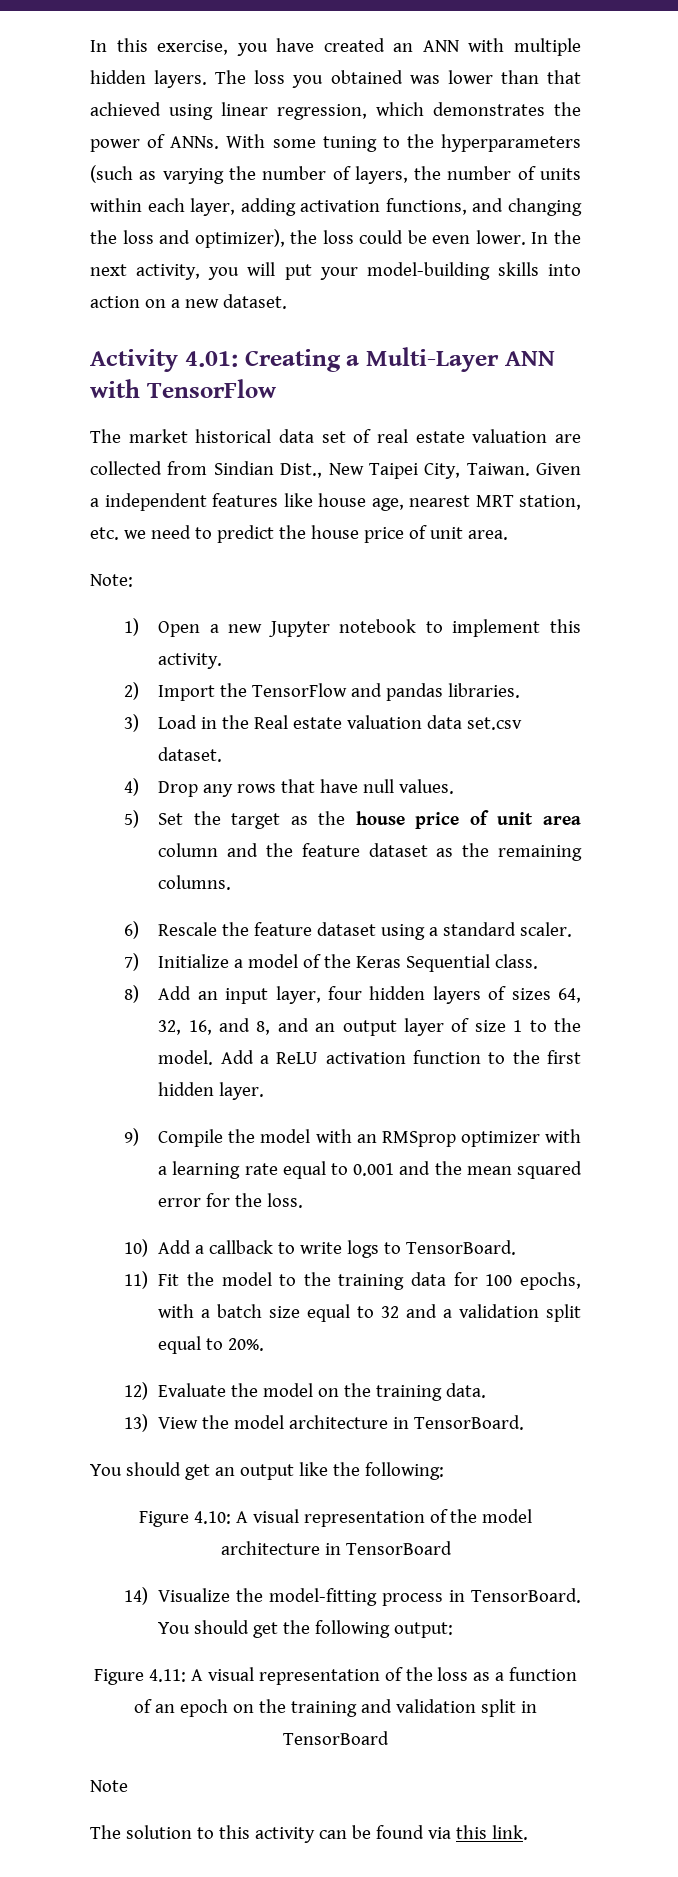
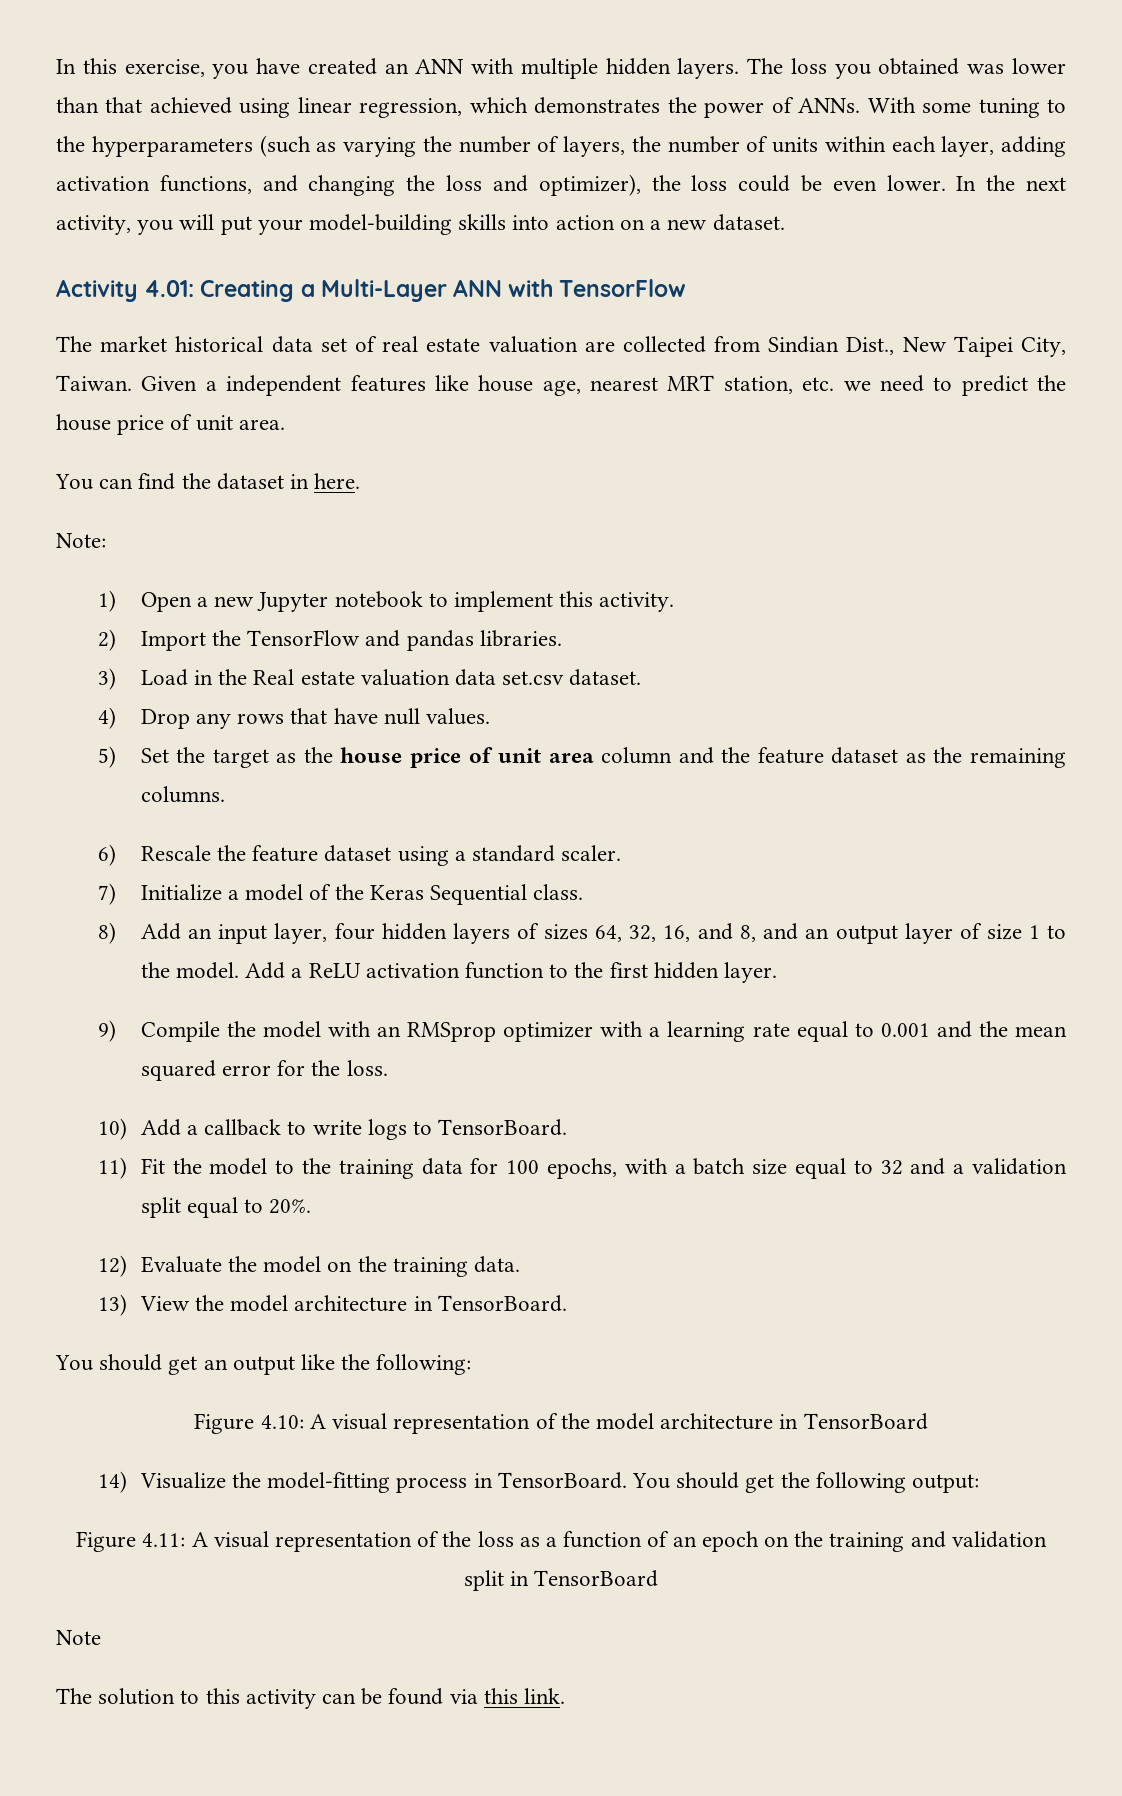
(508, 535) none -> [55,473,361,490] // You can find the dataset in here.

